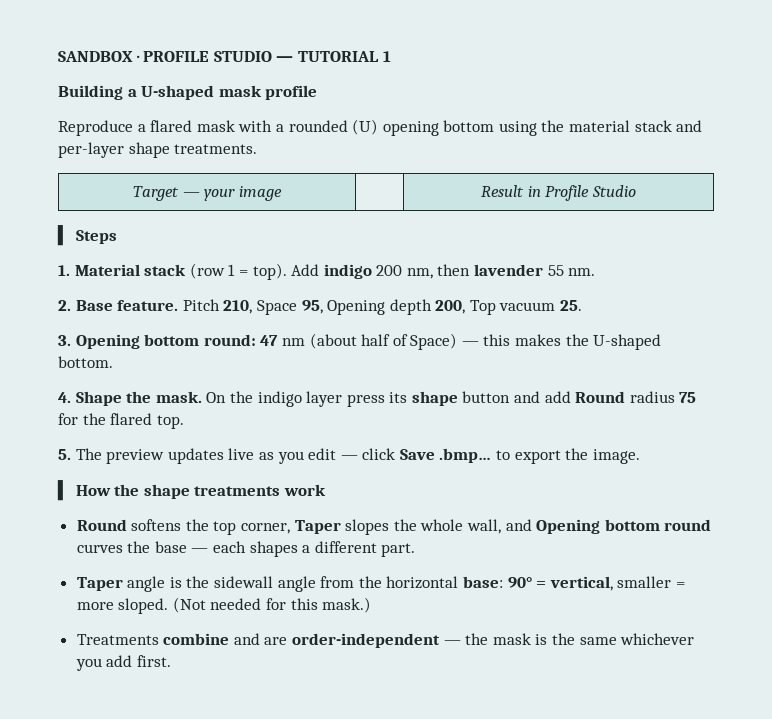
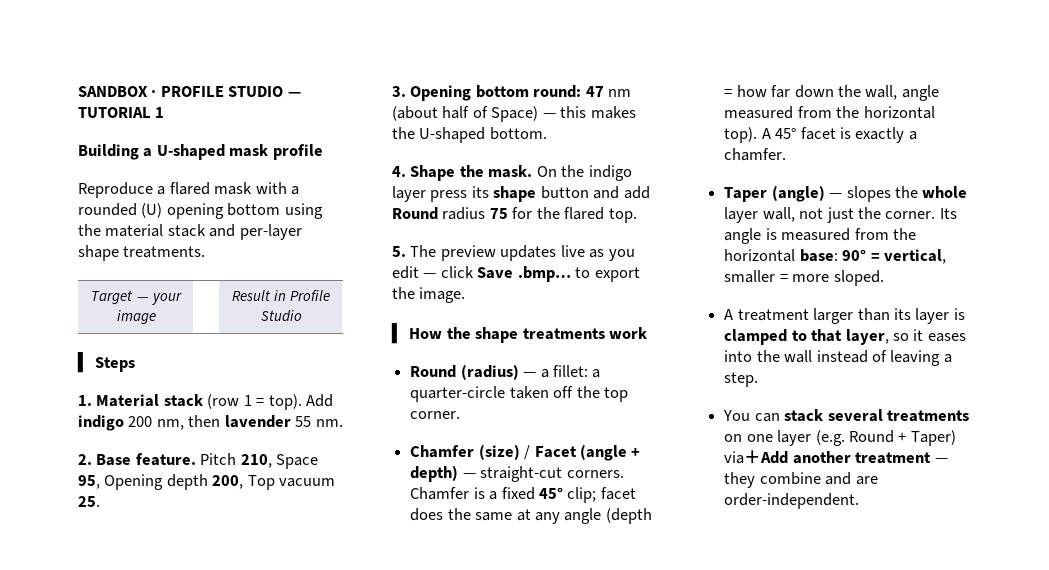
[131,519,712,535] [76,541,416,557] [76,576,316,592] softens the top corner, Taper slopes the whole wall, and Opening bottom round curves the base — each shapes a different part. // Taper angle is the sidewall angle -> [460,364,601,380] [410,386,628,402] [410,411,461,419] [410,444,641,461] [410,465,624,482] [410,487,636,503] [410,508,652,524] [724,85,939,101] [724,106,935,119] [724,127,917,143] [724,148,787,161] [724,185,968,202] [724,207,957,223] [724,228,851,244] (radius) — a fillet: a quarter-circle taken off the top corner. // Chamfer (size) / Facet (angle + depth) — straight-cut corners. Chamfer is a fixed 45° clip; facet does the same at any angle (depth = how far down the wall, angle measured from the horizontal top). A 45° facet is exactly a chamfer. // Taper (angle) — slopes the whole layer wall, not just the corner. Its angle is measured
[172,597,372,613] [76,633,695,648] [75,655,171,671] (Not needed for this mask.) // Treatments combine and are order-independent — the mask is the same whichever you add first. -> [724,308,965,324] [724,329,966,345] [724,350,952,366] [724,372,759,387] [723,409,969,422] [724,430,956,446] [724,450,948,464] [724,472,878,488] [724,493,860,509] // A treatment larger than its layer is clamped to that layer, so it eases into the wall instead of leaving a step. // You can stack several treatments on one layer (e.g. Round + Taper) via＋Add another treatment — they combine and are order-independent.

